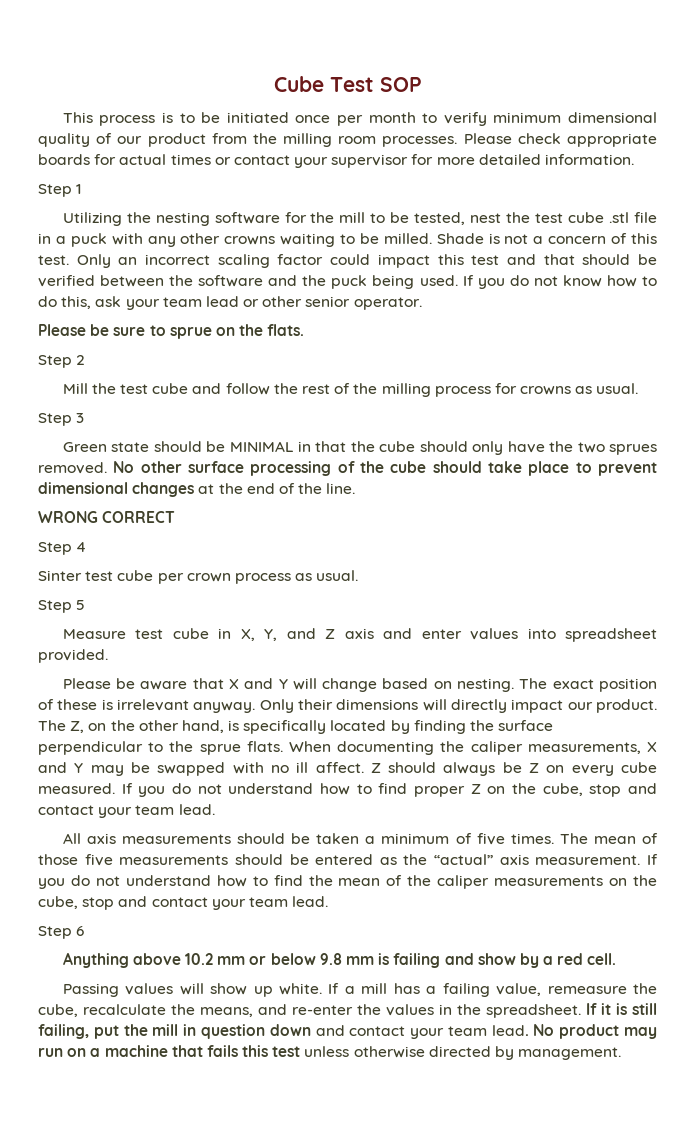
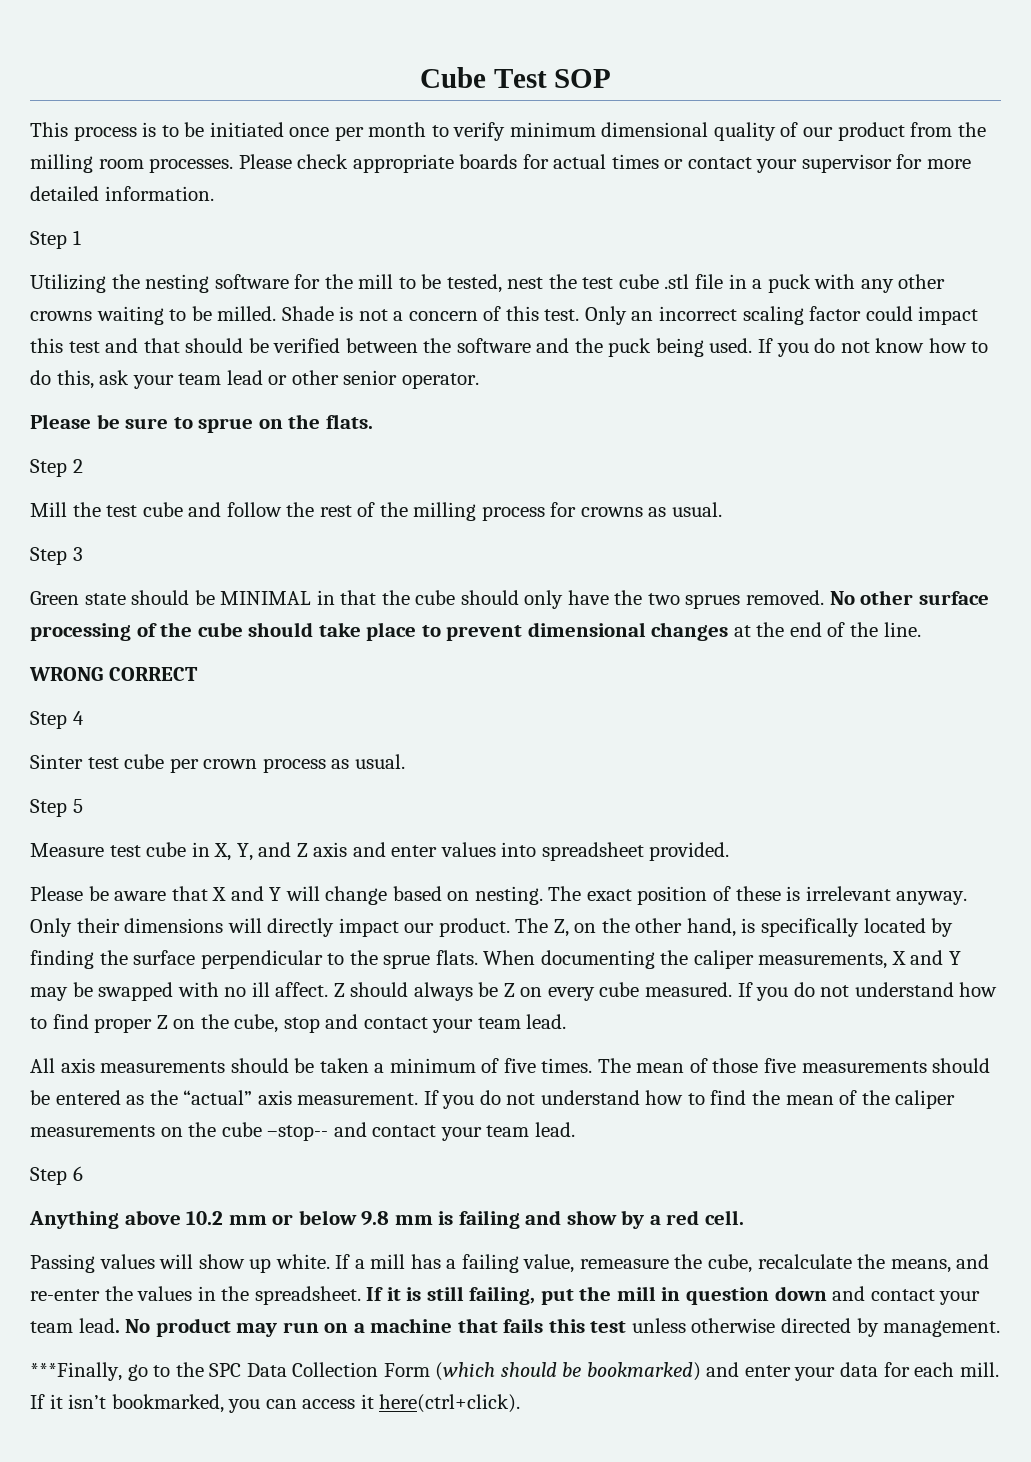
[38,896,115,910] cube, stop -> [221,1122,329,1141] cube –stop--
(622, 1053) none -> [30,1362,999,1381] [30,1394,521,1413] // ***Finally, go to the SPC Data Collection Form (which should be bookmarked) and enter your data for each mill. If it isn’t bookmarked, you can access it here(ctrl+click).

